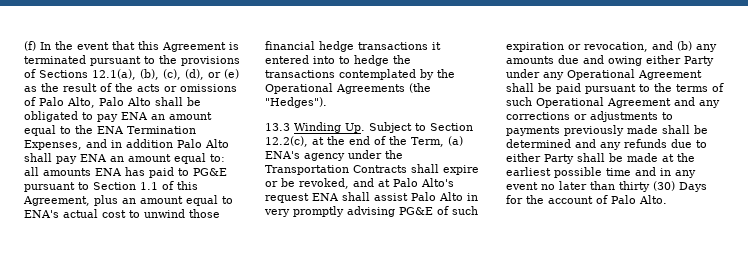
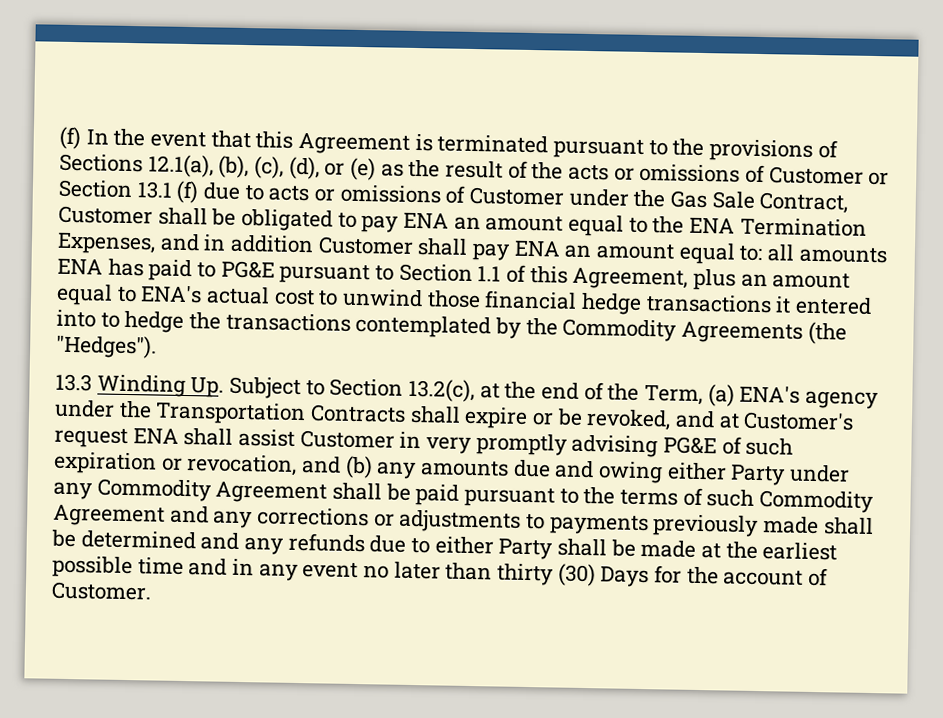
[39,97,151,108] Palo Alto, Palo Alto -> [768,166,890,186] [58,179,849,214] [58,205,153,225] Customer or Section 13.1 (f) due to acts or omissions of Customer under the Gas Sale Contract, Customer
[177,139,229,148] Palo Alto -> [317,236,414,255] Customer
[265,83,333,94] Operational -> [562,318,678,342] Commodity
[265,136,308,147] 12.2(c), -> [408,378,476,403] 13.2(c),
[393,178,454,187] Palo Alto's -> [743,411,855,431] Customer's
[411,192,463,201] Palo Alto -> [299,430,395,449] Customer
[567,69,635,80] Operational -> [96,478,212,502] Commodity
[536,97,604,108] Operational -> [759,490,875,514] Commodity
[611,195,667,204] Palo Alto. -> [51,581,152,601] Customer.

